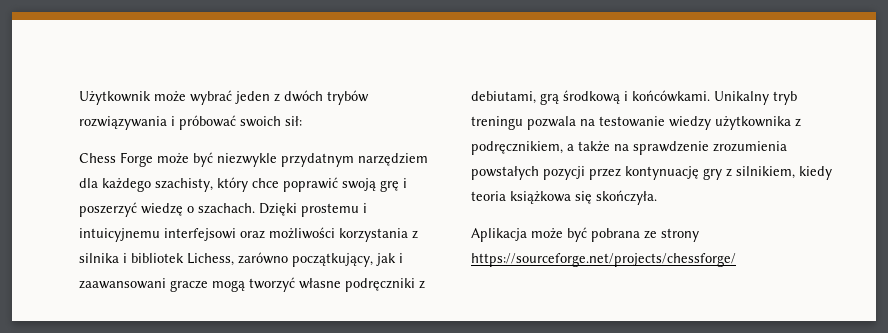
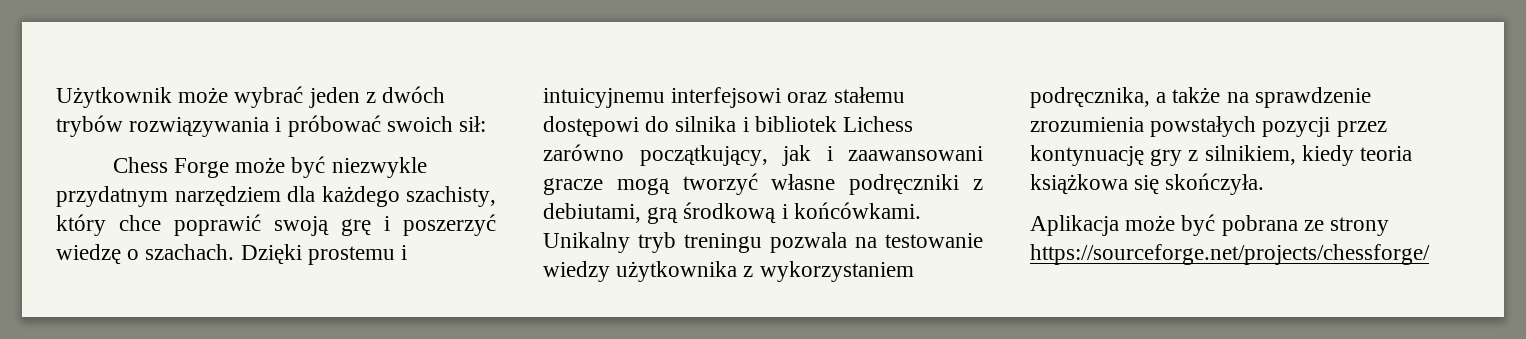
[269,227,418,242] możliwości korzystania z -> [833,87,905,103] [543,116,670,137] stałemu dostępowi do
[187,253,234,266] Lichess, -> [843,116,914,132] Lichess
[471,141,563,155] podręcznikiem, -> [759,261,914,282] [1030,87,1150,108] wykorzystaniem podręcznika,

